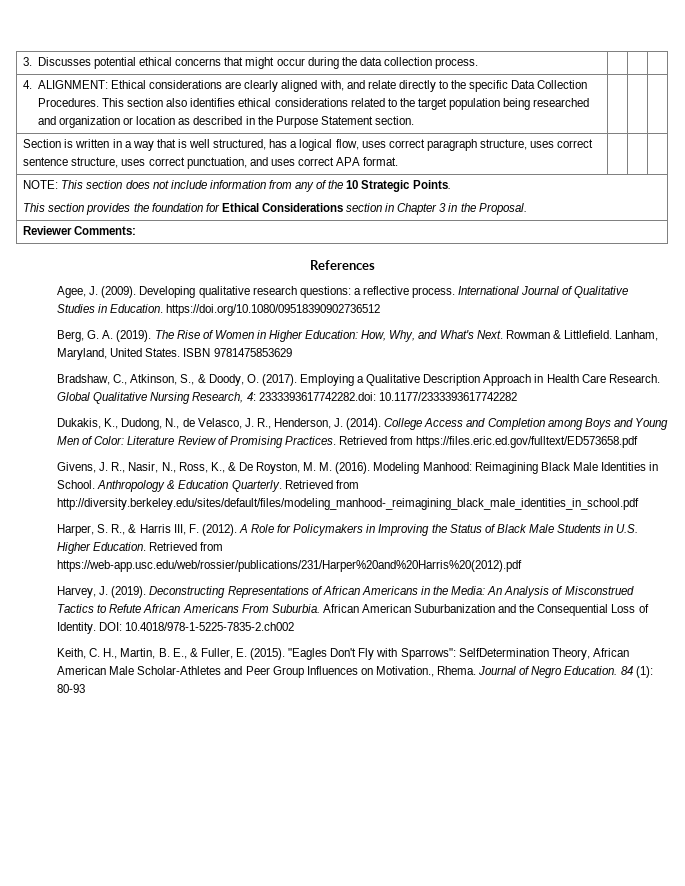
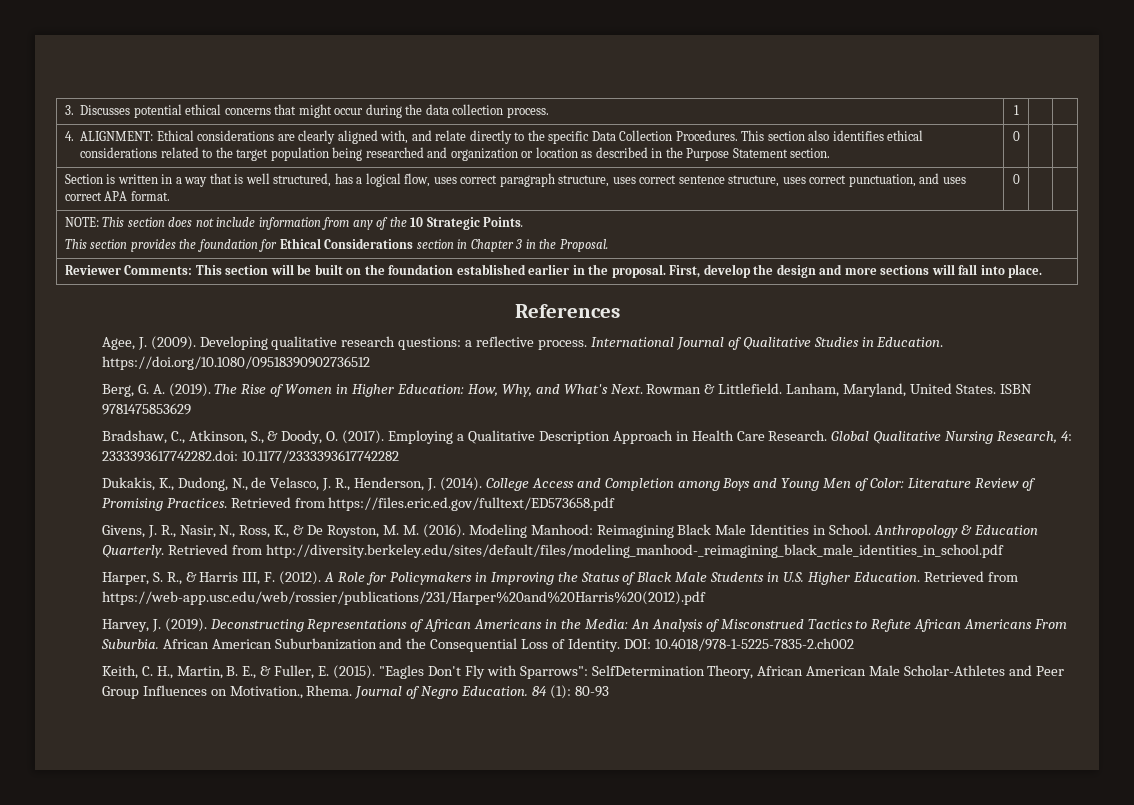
(479, 63) none -> [1013,105,1019,115] 1
(415, 120) none -> [1012,131,1020,141] 0
(399, 161) none -> [1012,174,1020,184] 0
(137, 230) none -> [195,264,1043,278] This section will be built on the foundation established earlier in the proposal. First, develop the design and more sections will fall into place.

